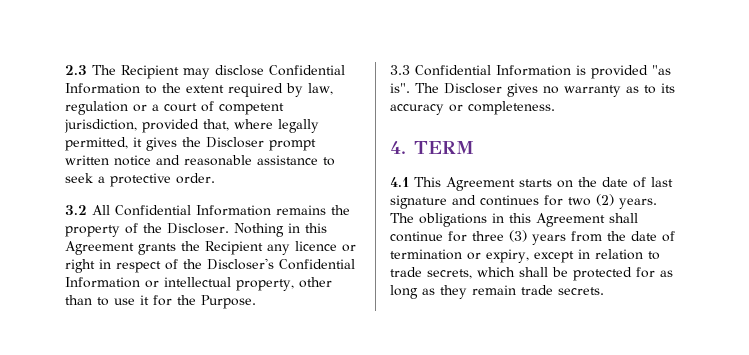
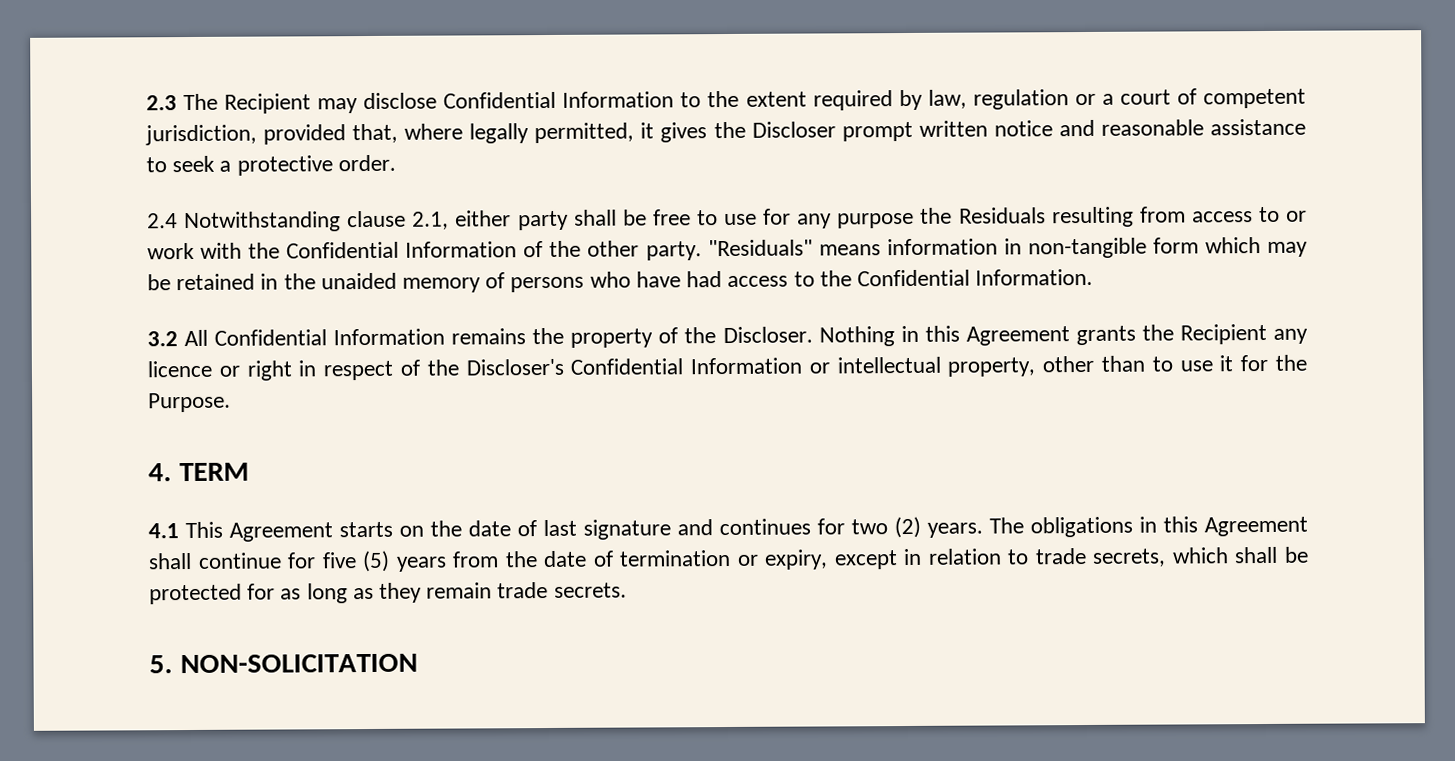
(215, 178) none -> [147,206,1307,233] [147,237,1308,261] [147,268,1094,293] // 2.4 Notwithstanding clause 2.1, either party shall be free to use for any purpose the Residuals resulting from access to or work with the Confidential Information of the other party. "Residuals" means information in non-tangible form which may be retained in the unaided memory of persons who have had access to the Confidential Information.
[390,65,671,79] [390,83,675,97] [390,101,555,115] // 3.3 Confidential Information is provided "as is". The Discloser gives no warranty as to its accuracy or completeness. -> (231, 402) none
[472,230,527,242] three (3) -> [321,550,391,573] five (5)
(604, 291) none -> [149,653,418,674] // 5. NON-SOLICITATION

